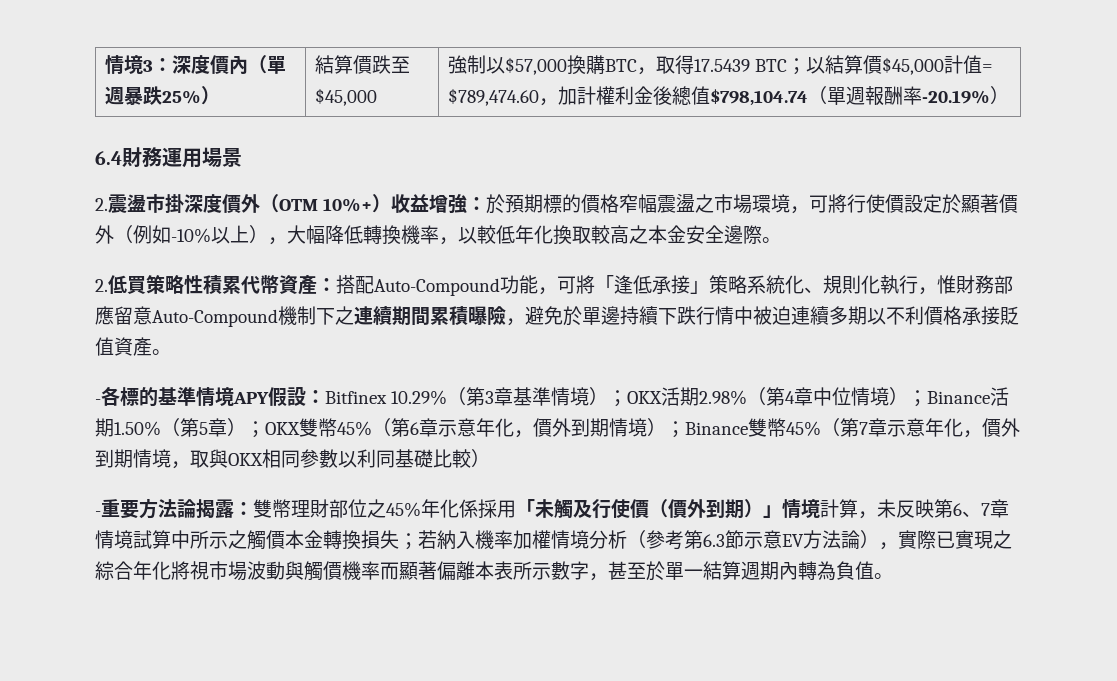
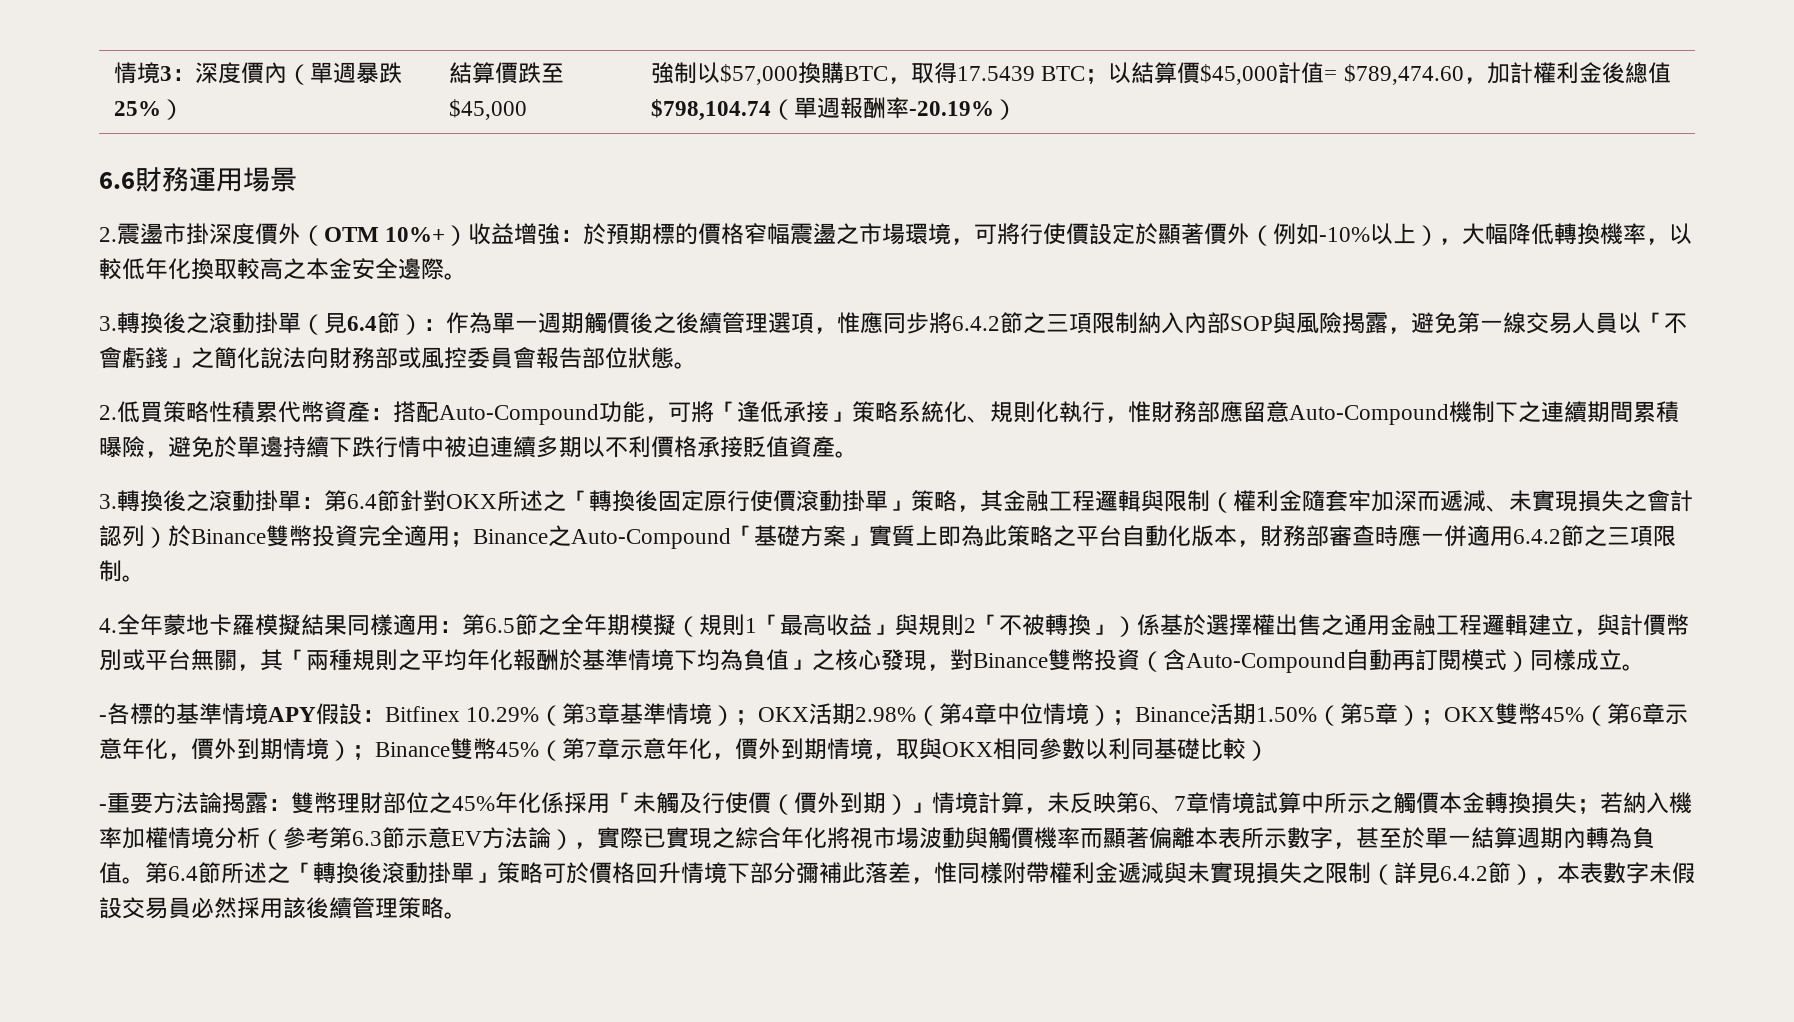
[95,151,122,165] 6.4 -> [99,172,135,189] 6.6
(781, 240) none -> [99,312,1687,335] [99,347,697,369] // 3.轉換後之滾動掛單（見6.4節）：作為單一週期觸價後之後續管理選項，惟應同步將6.4.2節之三項限制納入內部SOP與風險揭露，避免第一線交易人員以「不會虧錢」之簡化說法向財務部或風控委員會報告部位狀態。
(171, 352) none -> [99,490,1693,513] [99,525,1676,549] [99,560,145,582] [99,614,1689,637] [99,649,1645,673] // 3.轉換後之滾動掛單：第6.4節針對OKX所述之「轉換後固定原行使價滾動掛單」策略，其金融工程邏輯與限制（權利金隨套牢加深而遞減、未實現損失之會計認列）於Binance雙幣投資完全適用；Binance之Auto-Compound「基礎方案」實質上即為此策略之平台自動化版本，財務部審查時應一併適用6.4.2節之三項限制。 // 4.全年蒙地卡羅模擬結果同樣適用：第6.5節之全年期模擬（規則1「最高收益」與規則2「不被轉換」）係基於選擇權出售之通用金融工程邏輯建立，與計價幣別或平台無關，其「兩種規則之平均年化報酬於基準情境下均為負值」之核心發現，對Binance雙幣投資（含Auto-Compound自動再訂閱模式）同樣成立。
(893, 576) none -> [145,862,1695,885] [99,897,467,919] 第6.4節所述之「轉換後滾動掛單」策略可於價格回升情境下部分彌補此落差，惟同樣附帶權利金遞減與未實現損失之限制（詳見6.4.2節），本表數字未假設交易員必然採用該後續管理策略。

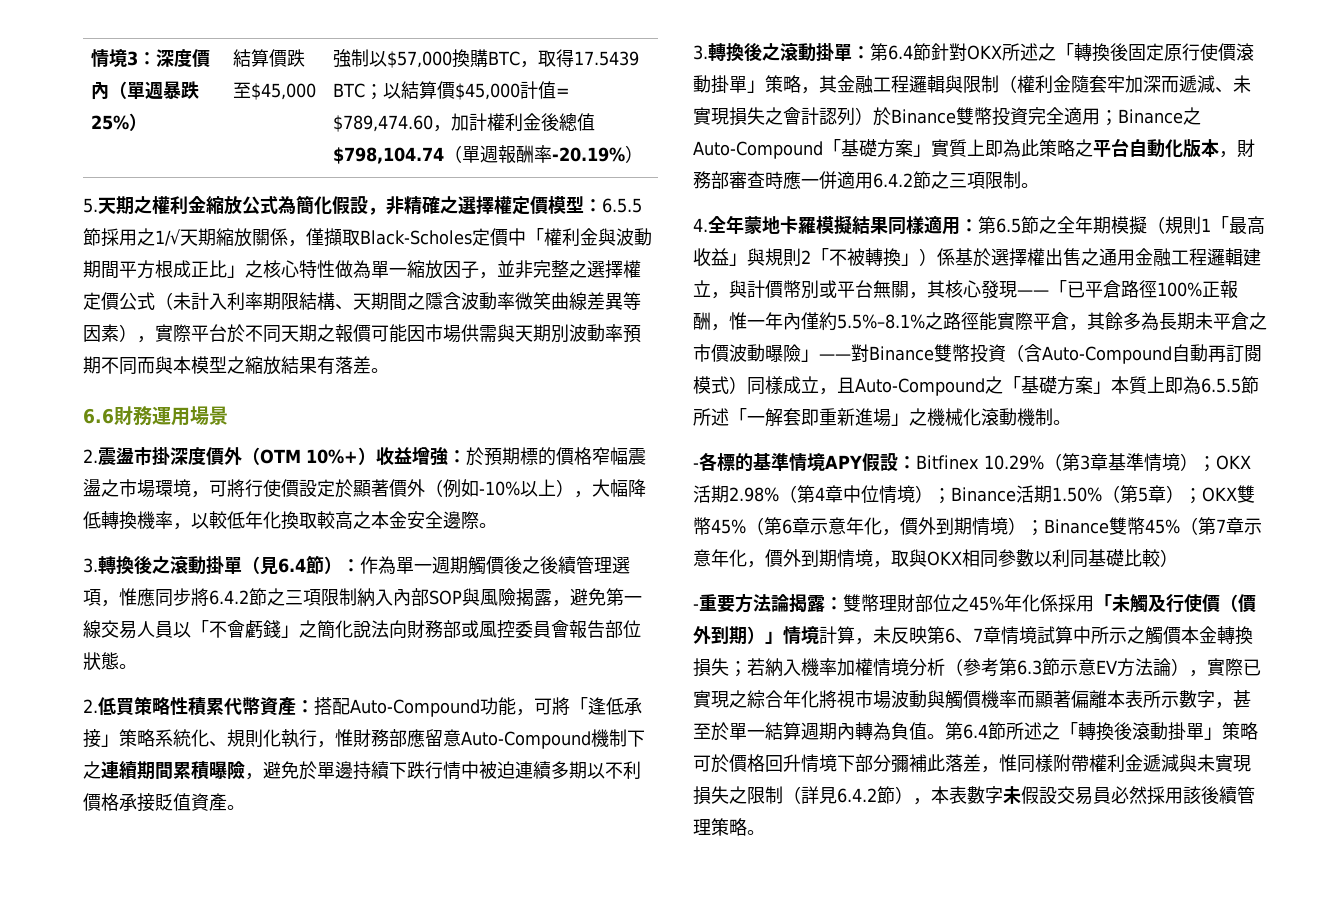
(1018, 109) none -> [83,195,642,215] [83,228,652,247] [83,260,641,279] [83,292,641,311] [83,324,641,343] [83,356,389,375] // 5.天期之權利金縮放公式為簡化假設，非精確之選擇權定價模型：6.5.5節採用之1/√天期縮放關係，僅擷取Black-Scholes定價中「權利金與波動期間平方根成正比」之核心特性做為單一縮放因子，並非完整之選擇權定價公式（未計入利率期限結構、天期間之隱含波動率微笑曲線差異等因素），實際平台於不同天期之報價可能因市場供需與天期別波動率預期不同而與本模型之縮放結果有落差。
[283,649,950,671] 「兩種規則之平均年化報酬於基準情境下均為負值」之核心發現， -> [945,280,1238,299] [693,312,1267,331] [693,344,851,362] 核心發現——「已平倉路徑100%正報酬，惟一年內僅約5.5%–8.1%之路徑能實際平倉，其餘多為長期未平倉之市價波動曝險」——
(1622, 659) none -> [819,376,1259,396] [693,408,1053,427] ，且Auto-Compound之「基礎方案」本質上即為6.5.5節所述「一解套即重新進場」之機械化滾動機制

